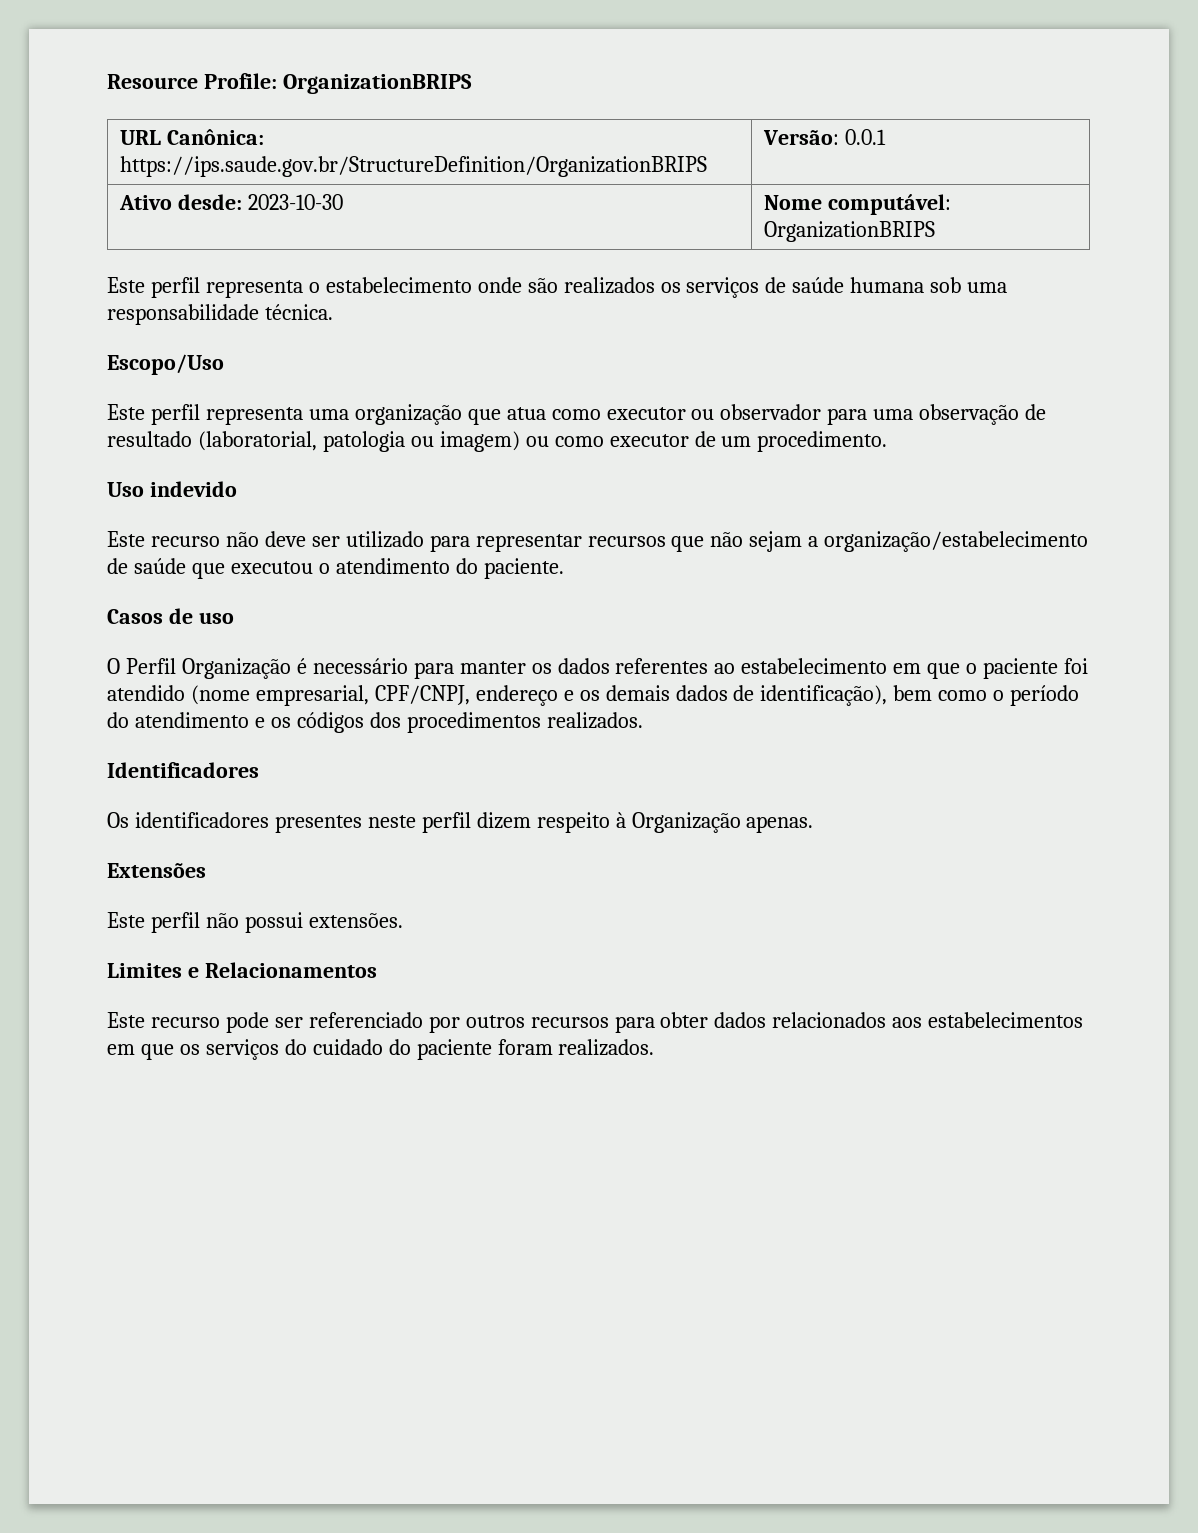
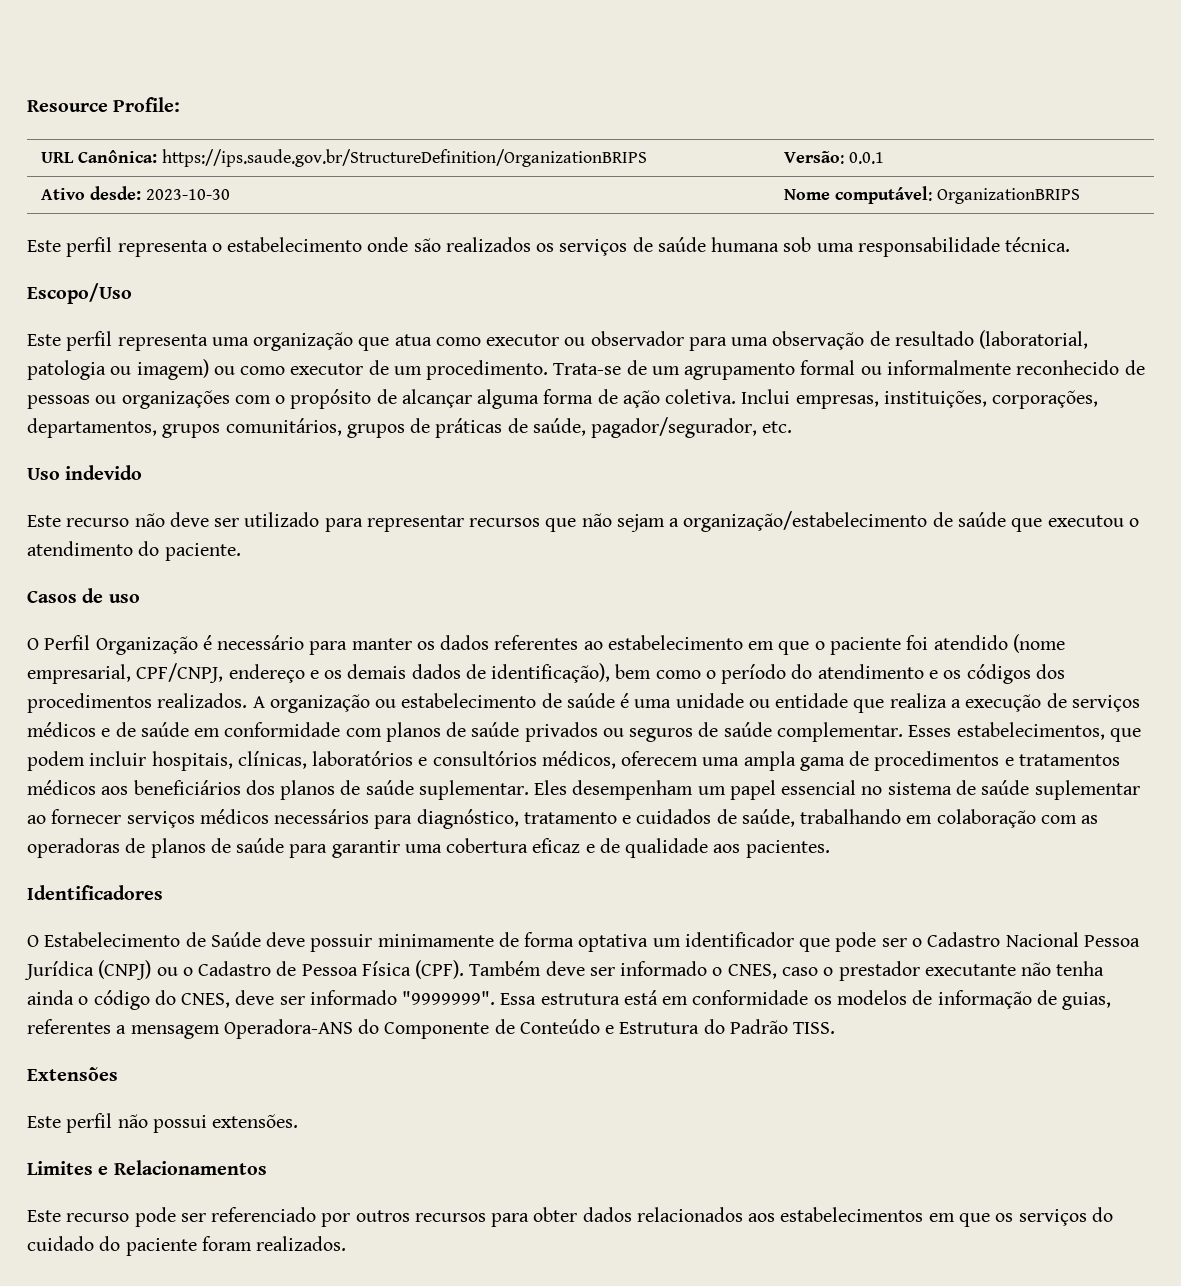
[282,74,472,94] OrganizationBRIPS -> (181, 104) none
(888, 441) none -> [553,360,1145,380] [27,389,1099,409] [27,417,793,438] Trata-se de um agrupamento formal ou informalmente reconhecido de pessoas ou organizações com o propósito de alcançar alguma forma de ação coletiva. Inclui empresas, instituições, corporações, departamentos, grupos comunitários, grupos de práticas de saúde, pagador/segurador, etc.
[107,762,259,778] [107,812,814,833] // Identificadores // Os identificadores presentes neste perfil dizem respeito à Organização apenas. -> [252,693,1140,713] [27,722,1141,742] [27,751,1120,771] [27,780,1140,800] [27,809,1099,829] [27,838,830,858] [27,885,163,900] [27,932,1140,952] [24,960,1105,981] [27,990,1112,1010] [27,1019,836,1039] A organização ou estabelecimento de saúde é uma unidade ou entidade que realiza a execução de serviços médicos e de saúde em conformidade com planos de saúde privados ou seguros de saúde complementar. Esses estabelecimentos, que podem incluir hospitais, clínicas, laboratórios e consultórios médicos, oferecem uma ampla gama de procedimentos e tratamentos médicos aos beneficiários dos planos de saúde suplementar. Eles desempenham um papel essencial no sistema de saúde suplementar ao fornecer serviços médicos necessários para diagnóstico, tratamento e cuidados de saúde, trabalhando em colaboração com as operadoras de planos de saúde para garantir uma cobertura eficaz e de qualidade aos pacientes. // Identificadores // O Estabelecimento de Saúde deve possuir minimamente de forma optativa um identificador que pode ser o Cadastro Nacional Pessoa Jurídica (CNPJ) ou o Cadastro de Pessoa Física (CPF). Também deve ser informado o CNES, caso o prestador executante não tenha ainda o código do CNES, deve ser informado "9999999". Essa estrutura está em conformidade os modelos de informação de guias, referentes a mensagem Operadora-ANS do Componente de Conteúdo e Estrutura do Padrão TISS.

